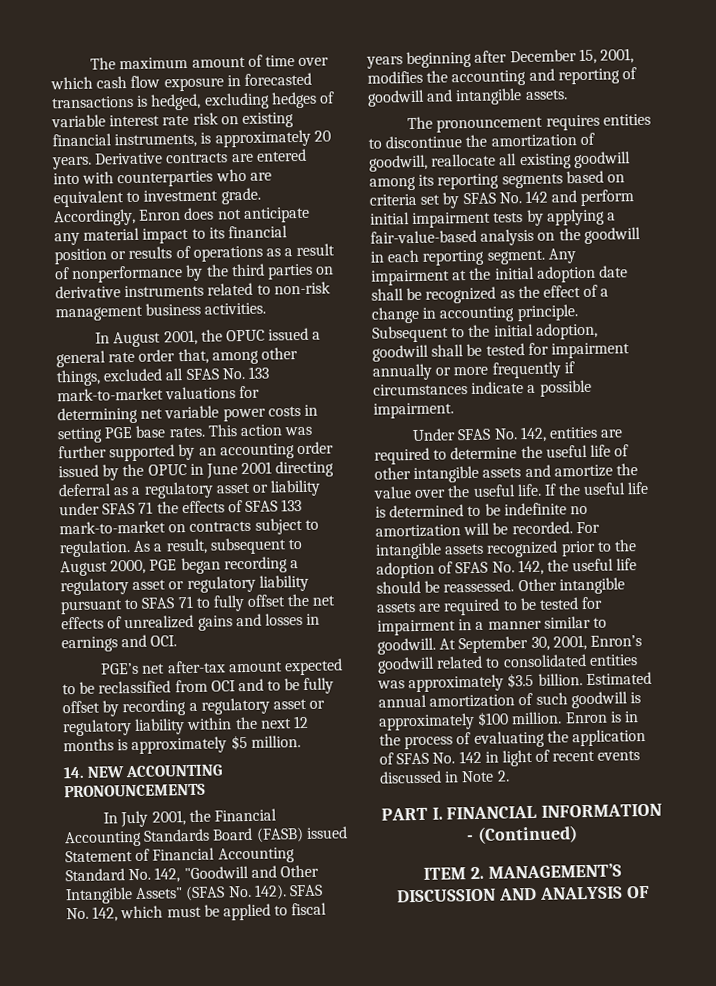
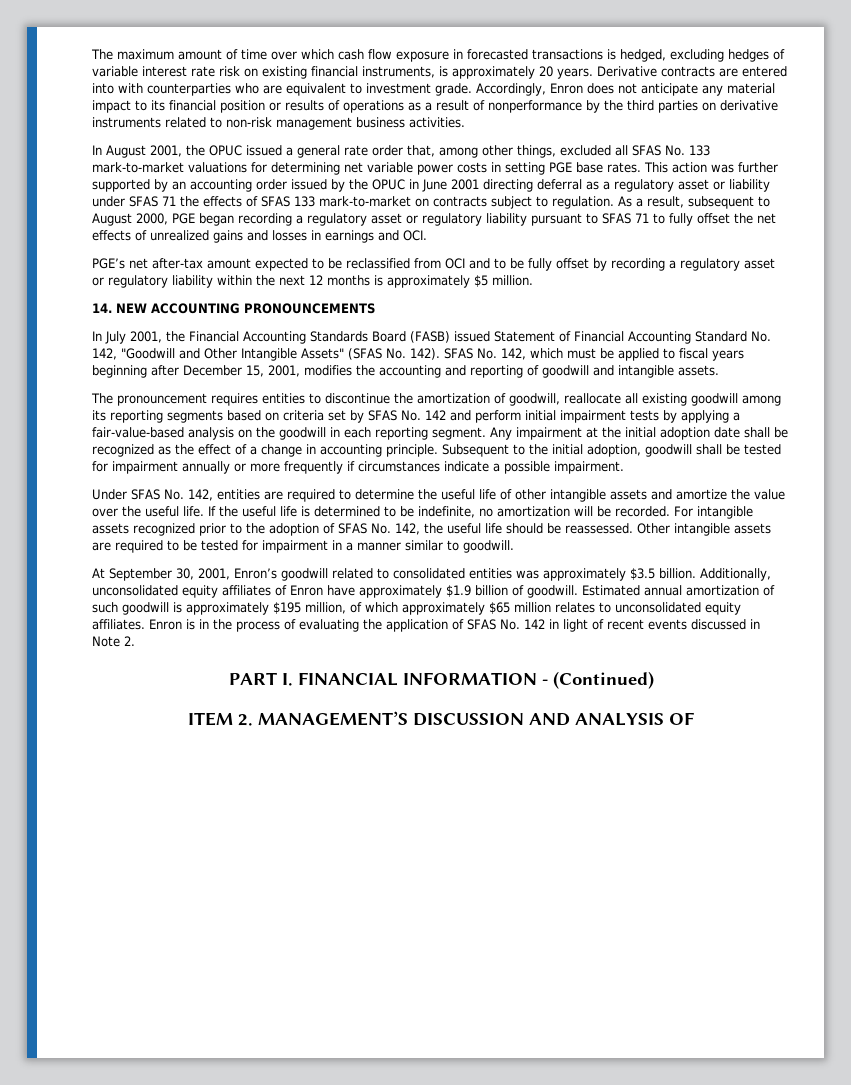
[503,502,567,516] indefinite -> [418,506,475,518] indefinite,
(436, 646) none -> (514, 546) //
(583, 679) none -> [700,568,771,581] [92,585,578,598] Additionally, unconsolidated equity affiliates of Enron have approximately $1.9 billion of goodwill.
[477,711,563,727] $100 million. -> [273,602,741,615] [92,619,145,630] $195 million, of which approximately $65 million relates to unconsolidated equity affiliates.

